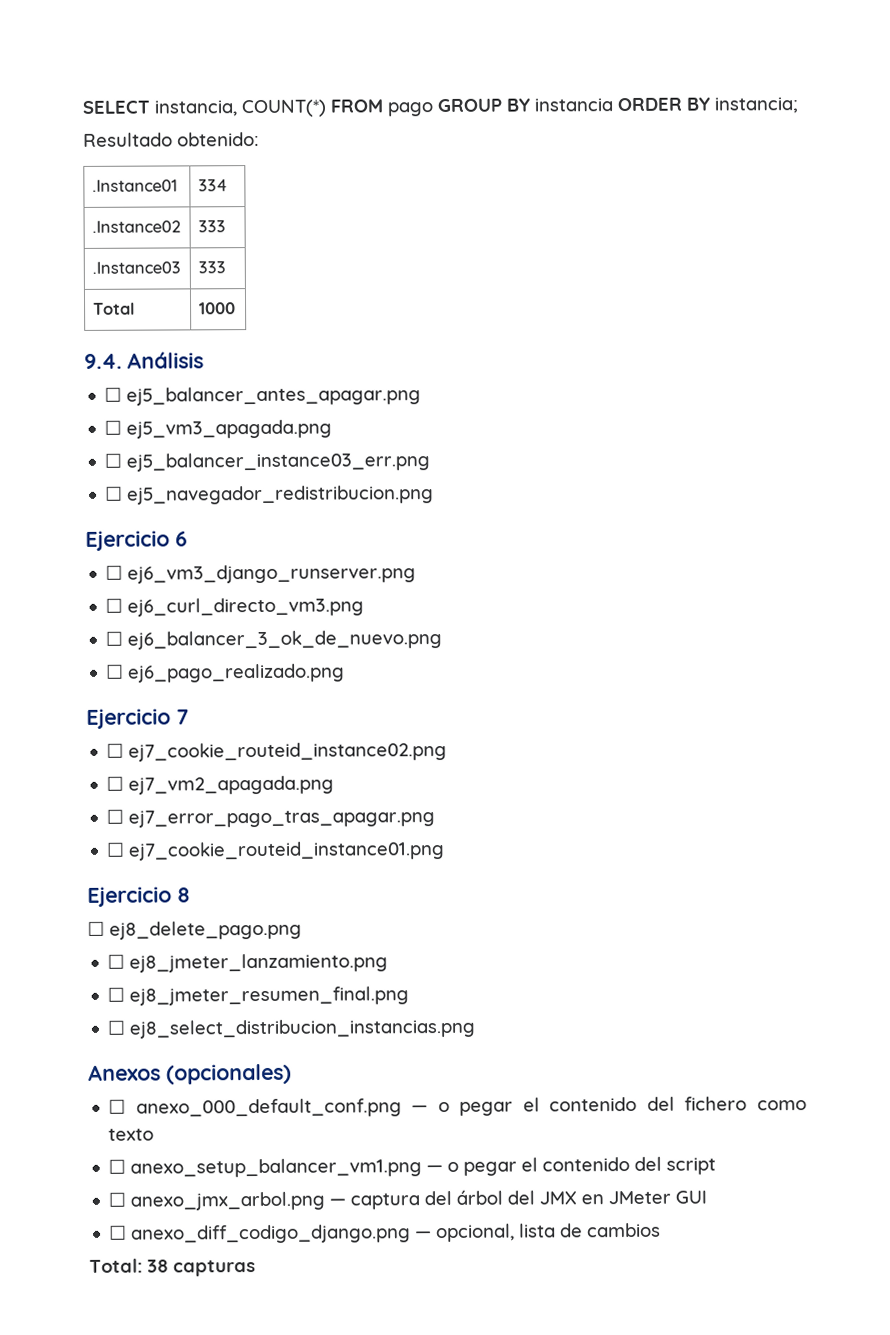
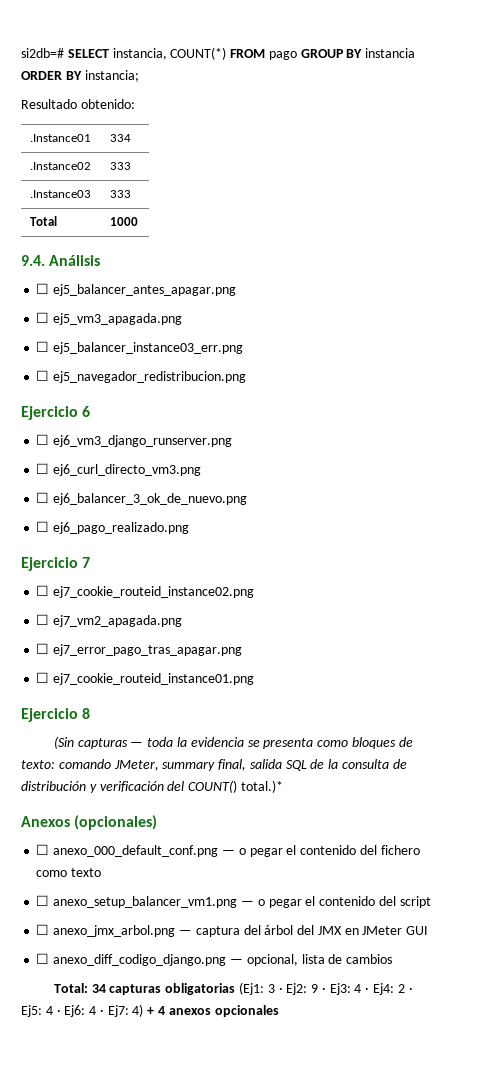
(82, 107) none -> [21,48,64,58] si2db=#
[87,920,302,940] [107,953,389,973] [107,986,410,1006] [107,1018,476,1039] ☐ ej8_delete_pago.png // ☐ ej8_jmeter_lanzamiento.png // ☐ ej8_jmeter_resumen_final.png // ☐ ej8_select_distribucion_instancias.png -> [53,736,413,749] [21,759,407,771] [21,780,283,793] (Sin capturas — toda la evidencia se presenta como bloques de texto: comando JMeter, summary final, salida SQL de la consulta de distribución y verificación del COUNT() total.)*
[147,1259,256,1277] 38 capturas -> [91,982,413,995] [21,1004,279,1017] 34 capturas obligatorias (Ej1: 3 · Ej2: 9 · Ej3: 4 · Ej4: 2 · Ej5: 4 · Ej6: 4 · Ej7: 4) + 4 anexos opcionales

